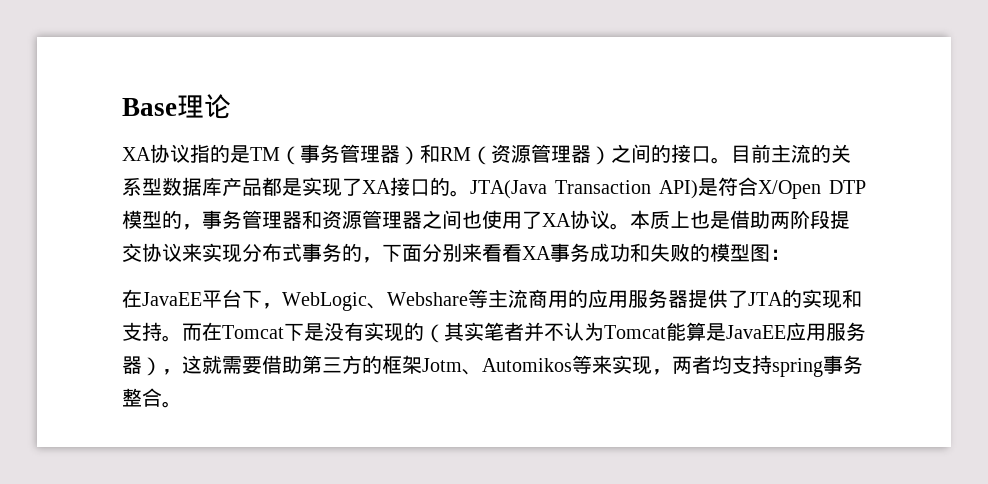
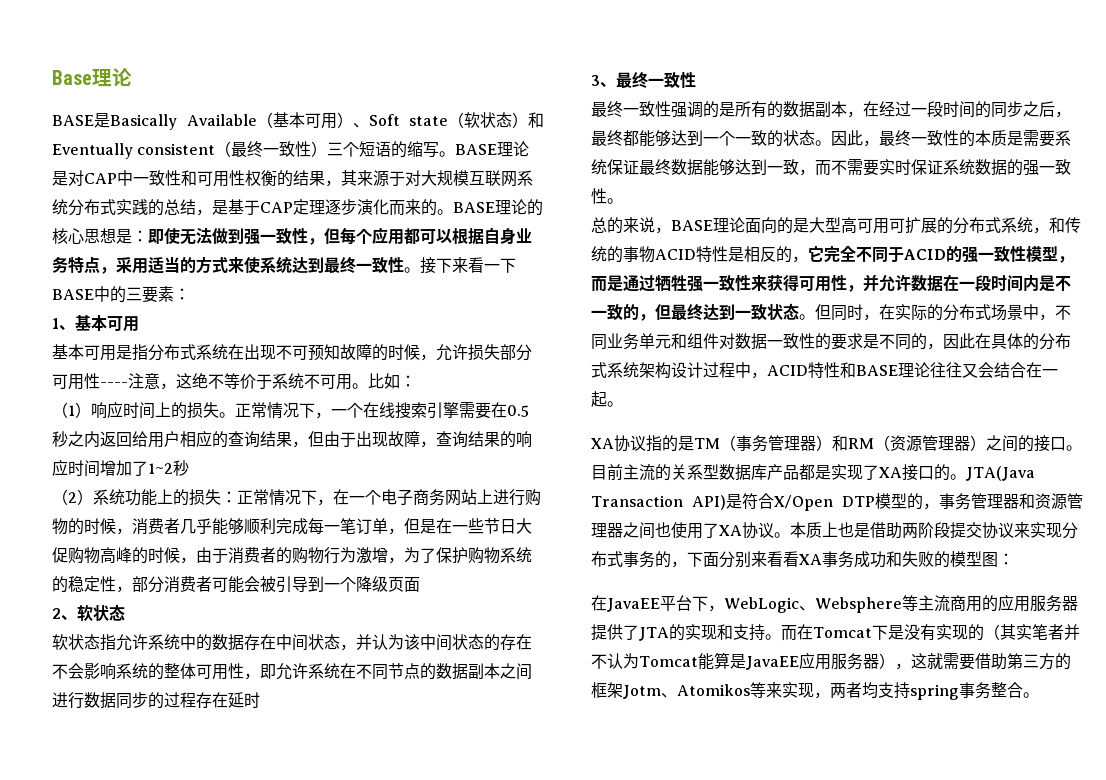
(231, 106) none -> [52,112,544,130] [52,141,530,159] [52,170,533,187] [52,199,543,216] [52,227,532,245] [52,256,516,274] [52,286,190,303] [52,315,139,332] [52,344,532,361] [52,373,416,390] [52,401,529,419] [52,430,532,448] [52,459,189,477] [52,489,541,506] [52,518,532,535] [52,547,532,564] [52,576,420,593] [52,604,125,622] [52,634,532,651] [52,663,532,680] [52,692,260,709] [591,71,696,89] [591,101,1071,118] [591,130,1071,147] [591,159,1071,176] [591,188,623,204] [591,217,1081,234] [591,245,1074,263] [591,274,1071,292] [591,303,1071,321] [591,333,1071,350] [591,362,1058,379] [591,391,623,407] // BASE是Basically Available（基本可用）、Soft state（软状态）和Eventually consistent（最终一致性）三个短语的缩写。BASE理论是对CAP中一致性和可用性权衡的结果，其来源于对大规模互联网系统分布式实践的总结，是基于CAP定理逐步演化而来的。BASE理论的核心思想是：即使无法做到强一致性，但每个应用都可以根据自身业务特点，采用适当的方式来使系统达到最终一致性。接下来看一下BASE中的三要素： // 1、基本可用 // 基本可用是指分布式系统在出现不可预知故障的时候，允许损失部分可用性----注意，这绝不等价于系统不可用。比如： // （1）响应时间上的损失。正常情况下，一个在线搜索引擎需要在0.5秒之内返回给用户相应的查询结果，但由于出现故障，查询结果的响应时间增加了1~2秒 // （2）系统功能上的损失：正常情况下，在一个电子商务网站上进行购物的时候，消费者几乎能够顺利完成每一笔订单，但是在一些节日大促购物高峰的时候，由于消费者的购物行为激增，为了保护购物系统的稳定性，部分消费者可能会被引导到一个降级页面 // 2、软状态 // 软状态指允许系统中的数据存在中间状态，并认为该中间状态的存在不会影响系统的整体可用性，即允许系统在不同节点的数据副本之间进行数据同步的过程存在延时 // 3、最终一致性 // 最终一致性强调的是所有的数据副本，在经过一段时间的同步之后，最终都能够达到一个一致的状态。因此，最终一致性的本质是需要系统保证最终数据能够达到一致，而不需要实时保证系统数据的强一致性。 // 总的来说，BASE理论面向的是大型高可用可扩展的分布式系统，和传统的事物ACID特性是相反的，它完全不同于ACID的强一致性模型，而是通过牺牲强一致性来获得可用性，并允许数据在一段时间内是不一致的，但最终达到一致状态。但同时，在实际的分布式场景中，不同业务单元和组件对数据一致性的要求是不同的，因此在具体的分布式系统架构设计过程中，ACID特性和BASE理论往往又会结合在一起。
[387,292,468,306] Webshare -> [815,597,902,613] Websphere
[482,358,572,372] Automikos -> [677,684,750,696] Atomikos

